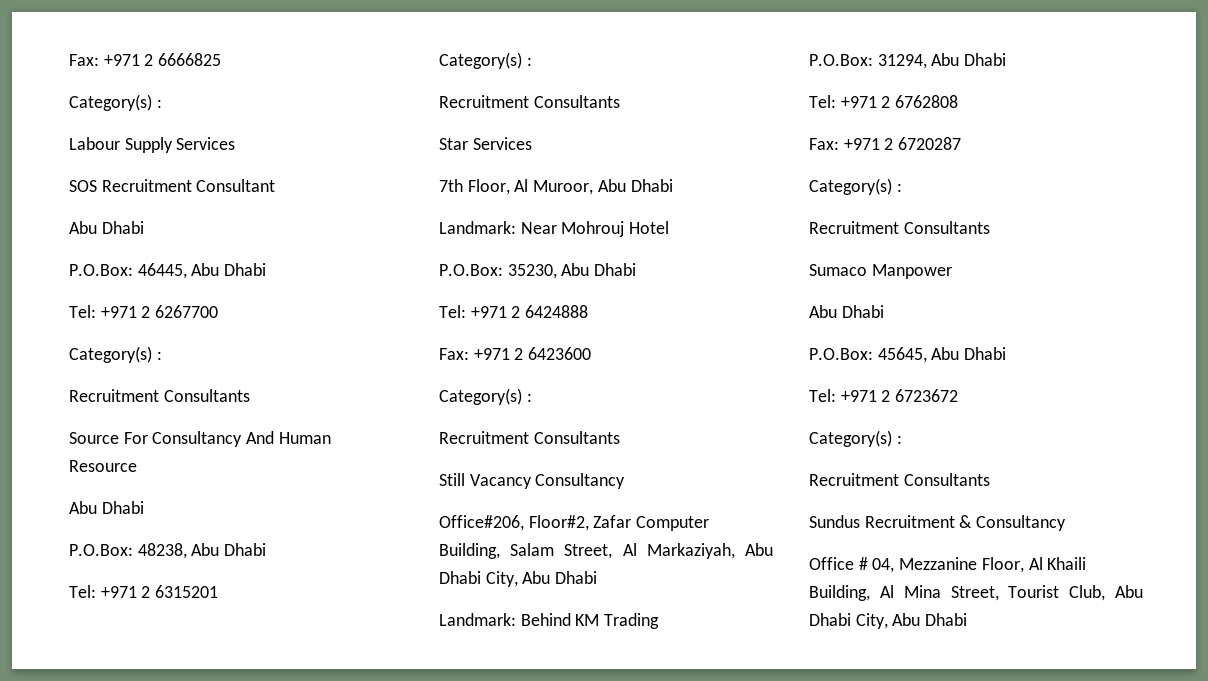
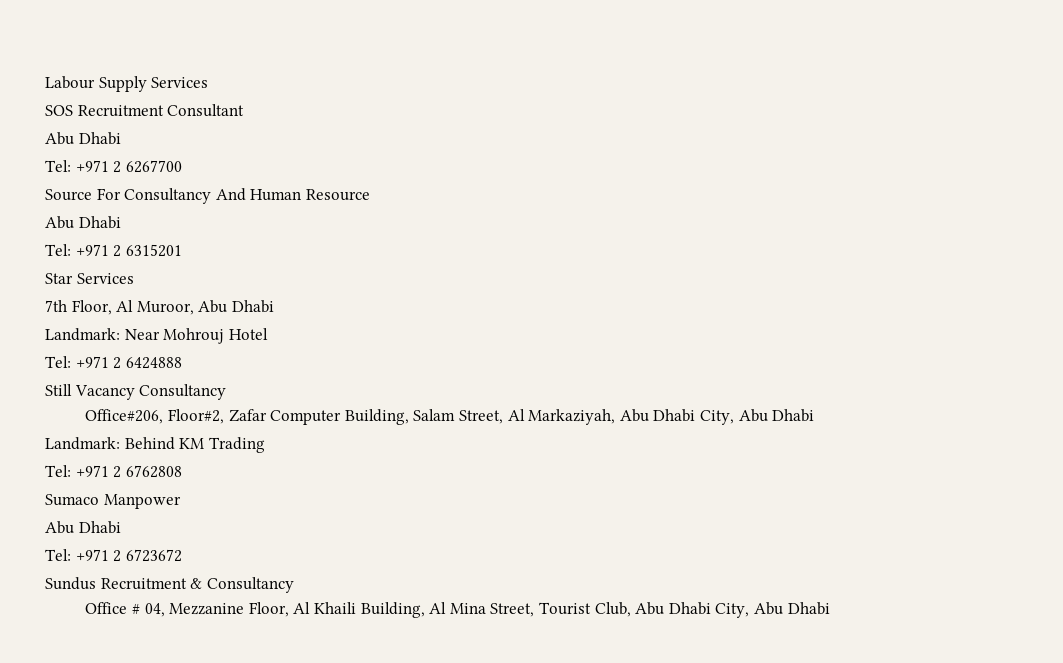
[69,53,222,66] [69,94,162,111] Fax: +971 2 6666825 // Category(s) : // -> (45, 82) none
[69,263,267,279] // P.O.Box: 46445, Abu Dhabi -> (121, 138) none
[69,346,162,363] [69,389,250,402] // Category(s) : // Recruitment Consultants -> (182, 166) none
[69,543,267,559] // P.O.Box: 48238, Abu Dhabi -> (121, 222) none
[439,52,532,69] [439,95,620,108] // Category(s) : // Recruitment Consultants -> (182, 250) none
[439,263,637,279] // P.O.Box: 35230, Abu Dhabi -> (268, 334) none
[439,347,592,360] [439,388,532,405] [439,431,620,444] // Fax: +971 2 6423600 // Category(s) : // Recruitment Consultants -> (182, 363) none
[809,53,1007,69] // P.O.Box: 31294, Abu Dhabi -> (265, 445) none
[809,137,962,150] [809,178,902,195] [809,221,990,234] // Fax: +971 2 6720287 // Category(s) : // Recruitment Consultants -> (182, 471) none
[809,347,1007,363] // P.O.Box: 45645, Abu Dhabi -> (121, 527) none
[809,430,902,447] [809,473,990,486] // Category(s) : // Recruitment Consultants -> (182, 555) none

